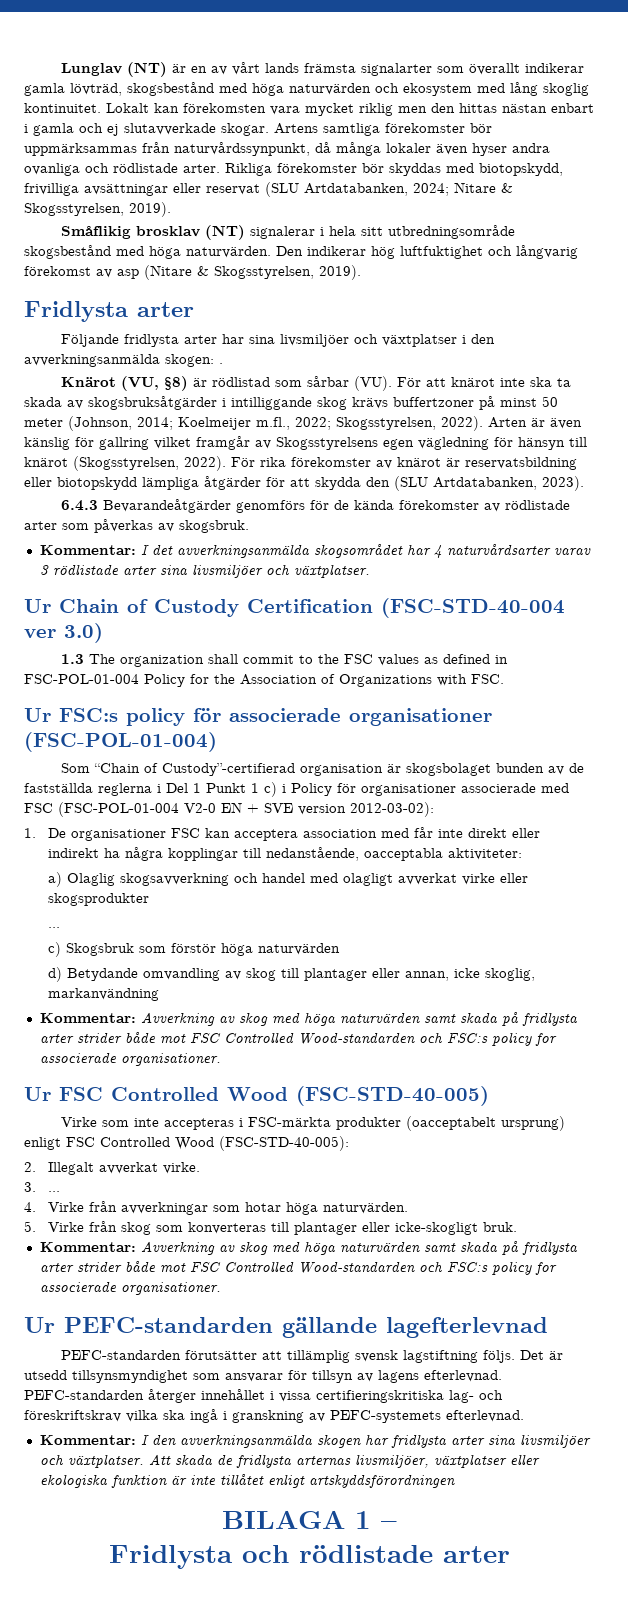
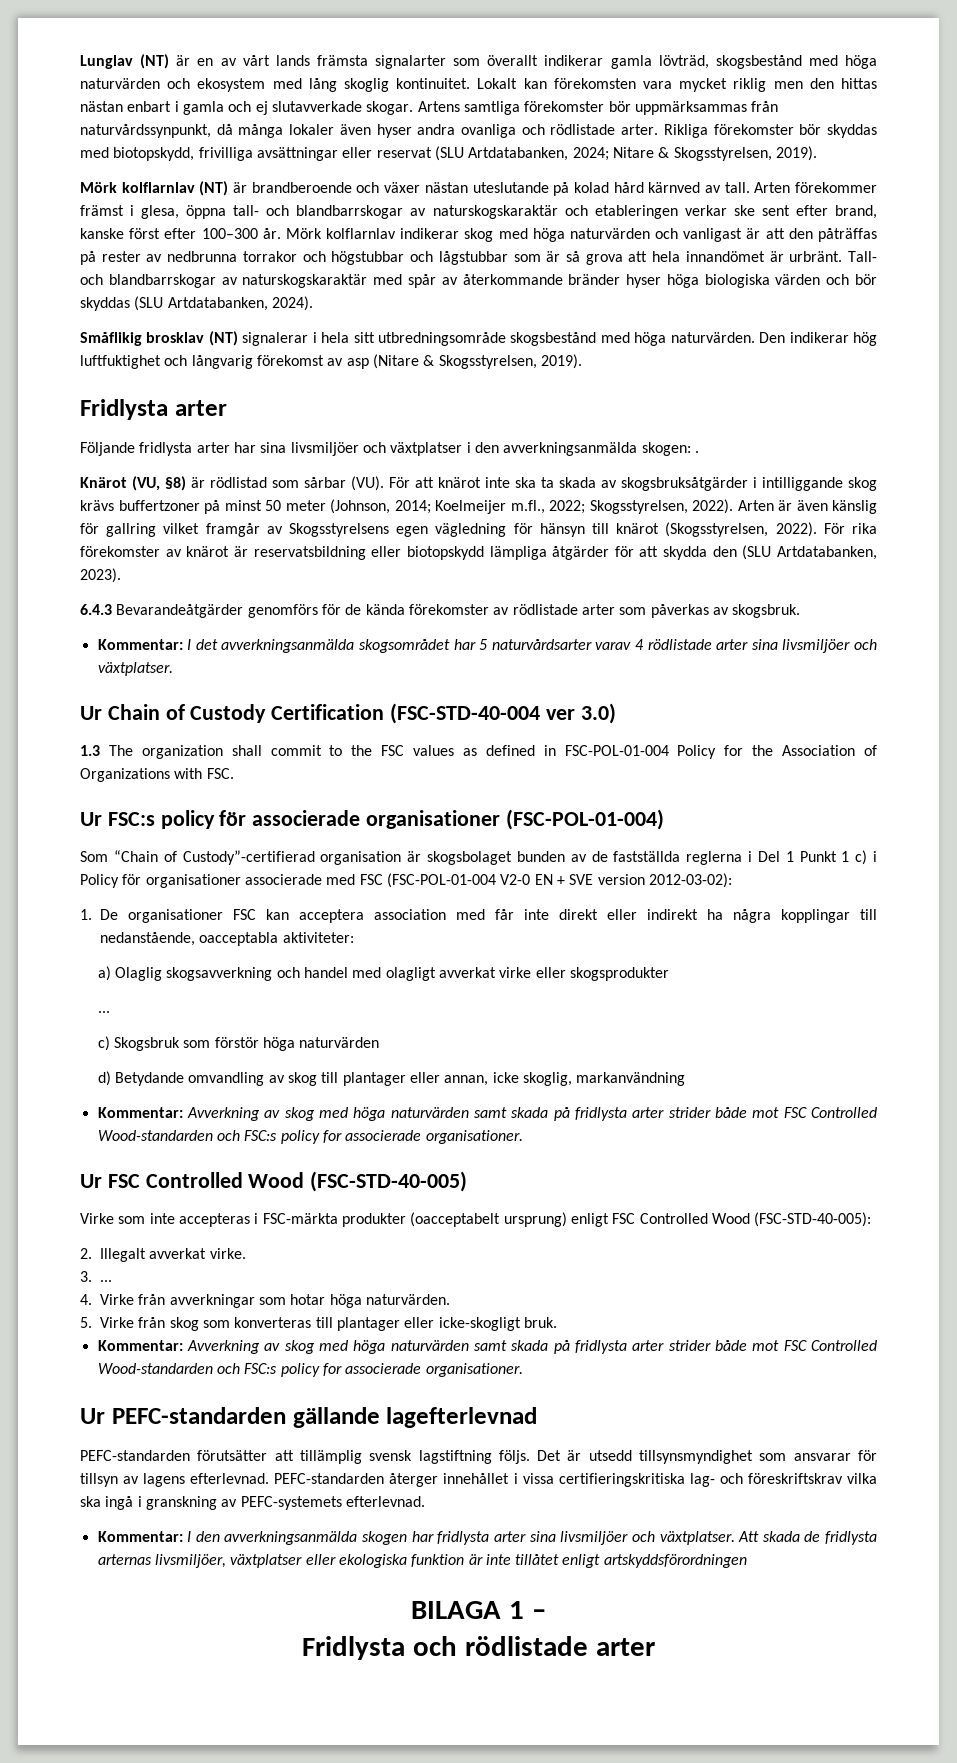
(171, 209) none -> [80,181,877,196] [80,205,878,219] [80,228,877,242] [80,251,877,265] [80,274,878,288] [80,296,313,311] // Mörk kolflarnlav (NT) är brandberoende och växer nästan uteslutande på kolad hård kärnved av tall. Arten förekommer främst i glesa, öppna tall- och blandbarrskogar av naturskogskaraktär och etableringen verkar ske sent efter brand, kanske först efter 100–300 år. Mörk kolflarnlav indikerar skog med höga naturvärden och vanligast är att den påträffas på rester av nedbrunna torrakor och högstubbar och lågstubbar som är så grova att hela innandömet är urbränt. Tall- och blandbarrskogar av naturskogskaraktär med spår av återkommande bränder hyser höga biologiska värden och bör skyddas (SLU Artdatabanken, 2024).
[433,545,442,558] 4 -> [479,639,488,650] 5
[39,565,49,575] 3 -> [635,639,645,650] 4

